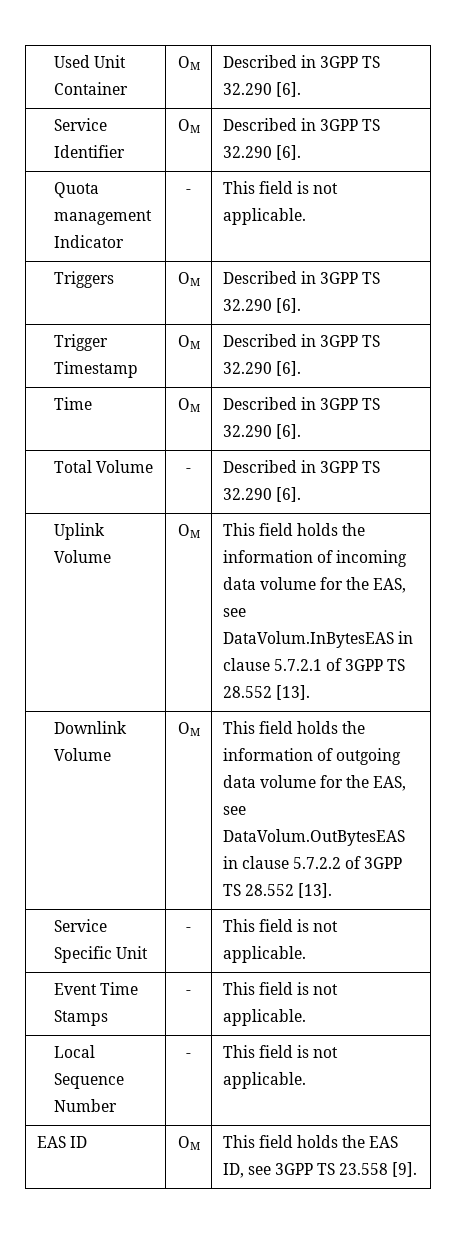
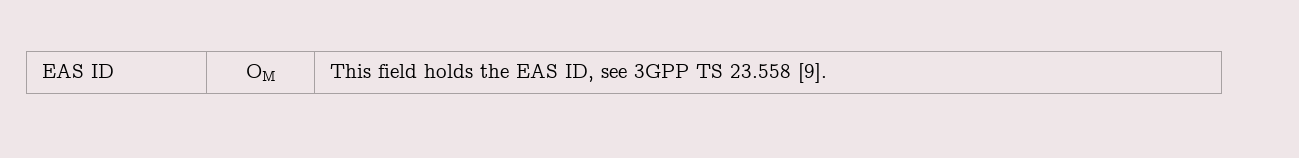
[54,55,127,68] [54,82,129,95] [177,56,200,70] [222,55,381,68] [222,82,301,97] [54,118,108,131] [54,145,126,158] [177,119,200,133] [222,118,381,131] [222,145,301,160] [54,182,100,198] [54,210,153,225] [54,235,125,248] [186,189,191,194] [222,181,339,194] [222,208,306,225] [54,271,115,288] [177,272,200,286] [222,271,381,284] [222,298,301,313] [54,334,109,351] [54,361,139,378] [177,335,200,349] [222,334,381,347] [222,361,301,376] [54,397,93,410] [177,398,200,412] [222,397,381,410] [222,424,301,439] [54,460,154,473] [186,468,191,473] [222,460,381,473] [222,487,301,502] [54,523,106,540] [54,550,112,563] [177,524,200,538] [222,523,366,536] [222,550,407,567] [222,577,407,593] [222,608,246,617] [222,631,413,648] [222,658,406,671] [222,685,310,700] [54,721,128,734] [54,748,112,761] [177,722,200,736] [222,721,366,734] [222,748,401,765] [222,775,407,791] [222,806,246,815] [222,829,405,846] [222,856,403,869] [222,883,332,898] [54,919,108,932] [54,946,149,963] [186,927,191,932] [222,919,339,932] [222,946,306,963] [54,982,139,995] [54,1010,109,1026] [186,990,191,995] [222,982,339,995] [222,1009,306,1026] [54,1045,96,1058] [54,1073,125,1089] [54,1099,118,1112] [186,1053,191,1058] [222,1045,339,1058] [222,1072,306,1089] Used Unit Container | OM | Described in 3GPP TS 32.290 [6]. // Service Identifier | OM | Described in 3GPP TS 32.290 [6]. // Quota management Indicator | - | This field is not applicable. // Triggers | OM | Described in 3GPP TS 32.290 [6]. // Trigger Timestamp | OM | Described in 3GPP TS 32.290 [6]. // Time | OM | Described in 3GPP TS 32.290 [6]. // Total Volume | - | Described in 3GPP TS 32.290 [6]. // Uplink Volume | OM | This field holds the information of incoming data volume for the EAS, see DataVolum.InBytesEAS in clause 5.7.2.1 of 3GPP TS 28.552 [13]. // Downlink Volume | OM | This field holds the information of outgoing data volume for the EAS, see DataVolum.OutBytesEAS in clause 5.7.2.2 of 3GPP TS 28.552 [13]. // Service Specific Unit | - | This field is not applicable. // Event Time Stamps | - | This field is not applicable. // Local Sequence Number | - | This field is not applicable. // -> (42, 70) none

